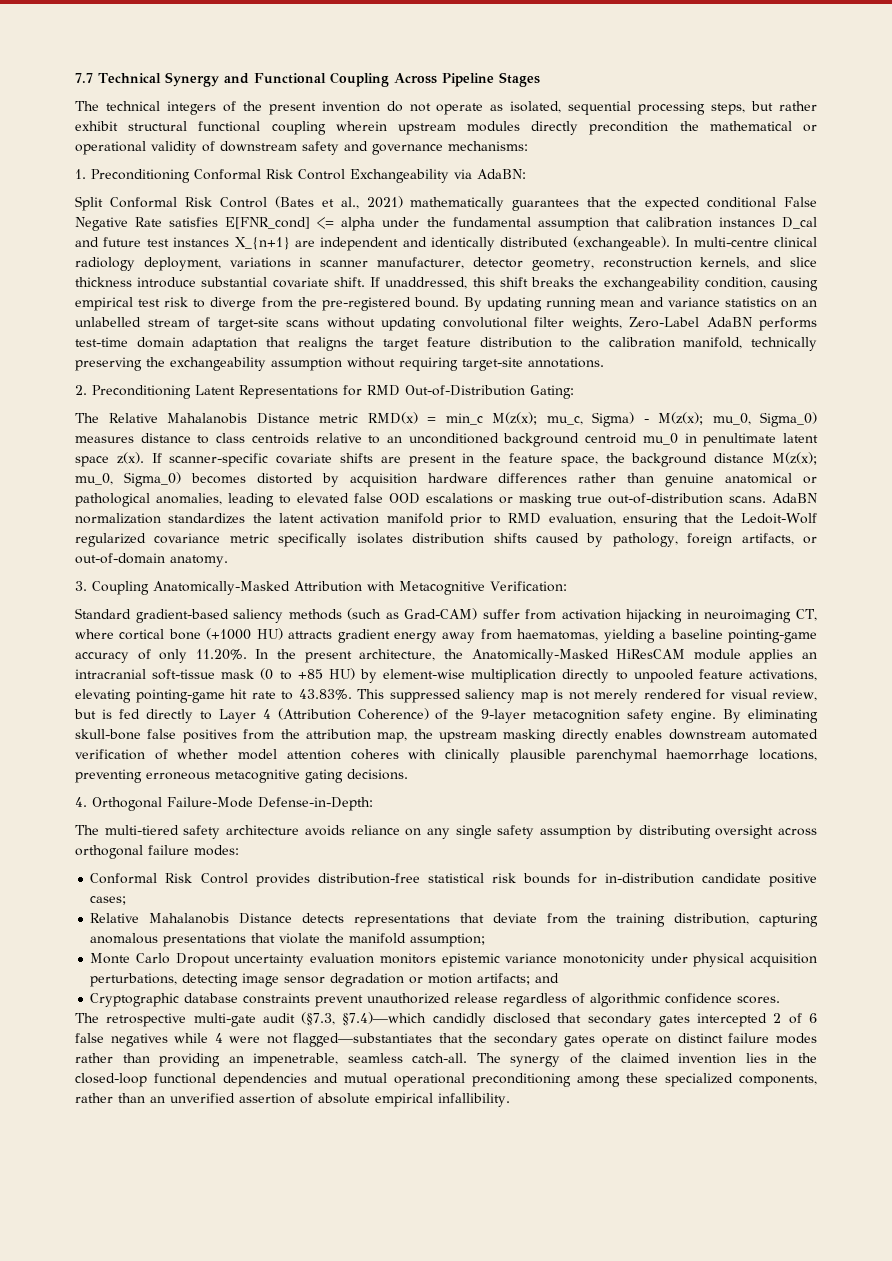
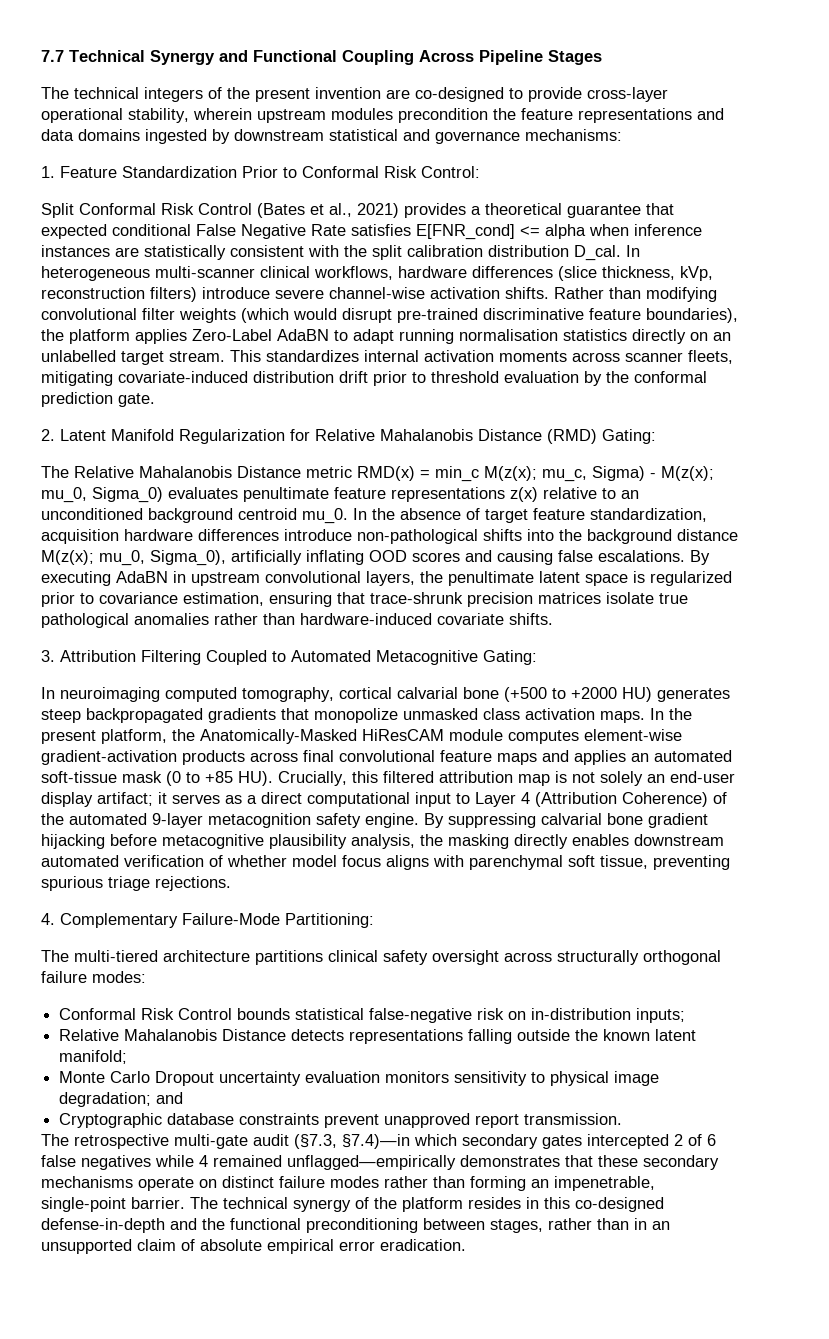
[386,101,817,115] [75,121,326,135] do not operate as isolated, sequential processing steps, but rather exhibit structural functional coupling -> [386,87,668,102] [41,108,189,123] are co-designed to provide cross-layer operational stability,
[531,121,579,135] directly -> (393, 114) none
[709,121,817,132] [75,141,528,155] [75,169,526,183] mathematical or operational validity of downstream safety and governance mechanisms: // 1. Preconditioning Conformal Risk Control Exchangeability via AdaBN: -> [521,108,724,123] [41,129,622,144] [41,166,480,178] feature representations and data domains ingested by downstream statistical and governance mechanisms: // 1. Feature Standardization Prior to Conformal Risk Control:
[410,197,638,211] mathematically guarantees that the -> [404,203,674,218] provides a theoretical guarantee that
[382,217,818,231] [75,236,817,251] [75,257,817,271] [75,277,819,291] [75,297,818,311] [75,317,817,331] [75,337,818,351] [75,357,604,371] [75,385,525,399] under the fundamental assumption that calibration instances D_cal and future test instances X_{n+1} are independent and identically distributed (exchangeable). In multi-centre clinical radiology deployment, variations in scanner manufacturer, detector geometry, reconstruction kernels, and slice thickness introduce substantial covariate shift. If unaddressed, this shift breaks the exchangeability condition, causing empirical test risk to diverge from the pre-registered bound. By updating running mean and variance statistics on an unlabelled stream of target-site scans without updating convolutional filter weights, Zero-Label AdaBN performs test-time domain adaptation that realigns the target feature distribution to the calibration manifold, technically preserving the exchangeability assumption without requiring target-site annotations. // 2. Preconditioning Latent Representations for RMD Out-of-Distribution -> [589,224,702,236] [41,245,640,261] [41,266,713,281] [41,287,717,302] [41,308,738,323] [41,329,731,344] [41,350,733,365] [41,371,707,386] [41,392,155,407] [41,429,597,444] when inference instances are statistically consistent with the split calibration distribution D_cal. In heterogeneous multi-scanner clinical workflows, hardware differences (slice thickness, kVp, reconstruction filters) introduce severe channel-wise activation shifts. Rather than modifying convolutional filter weights (which would disrupt pre-trained discriminative feature boundaries), the platform applies Zero-Label AdaBN to adapt running normalisation statistics directly on an unlabelled target stream. This standardizes internal activation moments across scanner fleets, mitigating covariate-induced distribution drift prior to threshold evaluation by the conformal prediction gate. // 2. Latent Manifold Regularization for Relative Mahalanobis Distance (RMD)
[75,433,309,444] measures distance to class centroids -> [168,487,538,502] evaluates penultimate feature representations z(x)
[642,433,818,447] [75,452,598,467] mu_0 in penultimate latent space z(x). If scanner-specific covariate shifts are present in the feature space, -> [302,508,707,524] [41,529,554,544] mu_0. In the absence of target feature standardization, acquisition hardware differences introduce non-pathological shifts into
[123,472,817,487] [75,493,817,507] [75,513,817,527] [75,533,817,547] [75,553,228,567] [75,581,567,595] [75,608,818,623] [75,628,818,643] [75,649,247,663] Sigma_0) becomes distorted by acquisition hardware differences rather than genuine anatomical or pathological anomalies, leading to elevated false OOD escalations or masking true out-of-distribution scans. AdaBN normalization standardizes the latent activation manifold prior to RMD evaluation, ensuring that the Ledoit-Wolf regularized covariance metric specifically isolates distribution shifts caused by pathology, foreign artifacts, or out-of-domain anatomy. // 3. Coupling Anatomically-Masked Attribution with Metacognitive Verification: // Standard gradient-based saliency methods (such as Grad-CAM) suffer from activation hijacking in neuroimaging CT, where cortical bone (+1000 HU) attracts gradient energy away from haematomas, yielding a baseline pointing-game accuracy of only 11.20%. -> [150,550,710,566] [41,571,732,586] [41,592,688,607] [41,613,553,628] [41,650,537,665] [41,687,730,702] [41,708,645,723] Sigma_0), artificially inflating OOD scores and causing false escalations. By executing AdaBN in upstream convolutional layers, the penultimate latent space is regularized prior to covariance estimation, ensuring that trace-shrunk precision matrices isolate true pathological anomalies rather than hardware-induced covariate shifts. // 3. Attribution Filtering Coupled to Automated Metacognitive Gating: // In neuroimaging computed tomography, cortical calvarial bone (+500 to +2000 HU) generates steep backpropagated gradients that monopolize unmasked class activation maps.
[359,649,436,661] architecture, -> [101,729,167,744] platform,
(741, 654) none -> [508,729,682,744] [41,750,569,765] computes element-wise gradient-activation products across final convolutional feature maps and
[75,669,146,679] intracranial -> [654,750,732,762] automated
[328,668,817,683] [75,689,818,703] [74,709,193,723] HU) by element-wise multiplication directly to unpooled feature activations, elevating pointing-game hit rate to 43.83%. This suppressed saliency map is not merely rendered for visual review, but is fed directly -> [238,771,735,786] [41,792,451,807] HU). Crucially, this filtered attribution map is not solely an end-user display artifact; it serves as a direct computational input
(475, 714) none -> [69,813,147,825] automated
[748,709,818,723] [75,729,498,743] eliminating skull-bone false positives from the attribution map, the upstream -> [448,813,708,828] [41,834,443,849] suppressing calvarial bone gradient hijacking before metacognitive plausibility analysis, the
[286,749,818,763] [75,769,408,783] [75,797,373,811] [75,825,711,839] attention coheres with clinically plausible parenchymal haemorrhage locations, preventing erroneous metacognitive gating decisions. // 4. Orthogonal Failure-Mode Defense-in-Depth: // The multi-tiered safety architecture avoids reliance on any single safety assumption by distributing -> [342,855,730,870] [41,876,231,891] [41,913,374,928] [41,950,428,965] focus aligns with parenchymal soft tissue, preventing spurious triage rejections. // 4. Complementary Failure-Mode Partitioning: // The multi-tiered architecture partitions clinical safety
(817, 832) none -> [557,950,639,965] structurally
[255,873,817,887] [90,896,127,905] provides distribution-free statistical risk bounds for in-distribution candidate positive cases; -> [237,1008,686,1023] bounds statistical false-negative risk on in-distribution inputs;
[459,913,818,927] [90,933,486,947] that deviate from the training distribution, capturing anomalous presentations that violate the manifold assumption; -> [468,1029,697,1044] [59,1050,128,1064] falling outside the known latent manifold;
[441,953,818,967] [90,973,531,987] epistemic variance monotonicity under physical acquisition perturbations, detecting image sensor degradation or motion artifacts; -> [454,1071,660,1086] [59,1092,152,1107] sensitivity to physical image degradation;
[367,993,781,1007] unauthorized release regardless of algorithmic confidence scores. -> [384,1113,623,1128] unapproved report transmission.
[342,1012,582,1027] §7.4)—which candidly disclosed that -> [342,1134,457,1149] §7.4)—in which
[229,1033,596,1047] were not flagged—substantiates that the secondary gates -> [213,1155,719,1170] [41,1176,133,1188] remained unflagged—empirically demonstrates that these secondary mechanisms
[159,1053,221,1067] providing -> [470,1176,526,1191] forming
[347,1053,817,1067] [75,1073,817,1087] [75,1093,295,1104] seamless catch-all. The synergy of the claimed invention lies in the closed-loop functional dependencies and mutual operational preconditioning among these specialized components, rather than an unverified assertion -> [41,1197,664,1212] [41,1218,670,1233] [41,1239,176,1254] single-point barrier. The technical synergy of the platform resides in this co-designed defense-in-depth and the functional preconditioning between stages, rather than in an unsupported claim
[438,1093,510,1107] infallibility. -> [339,1239,466,1251] error eradication.

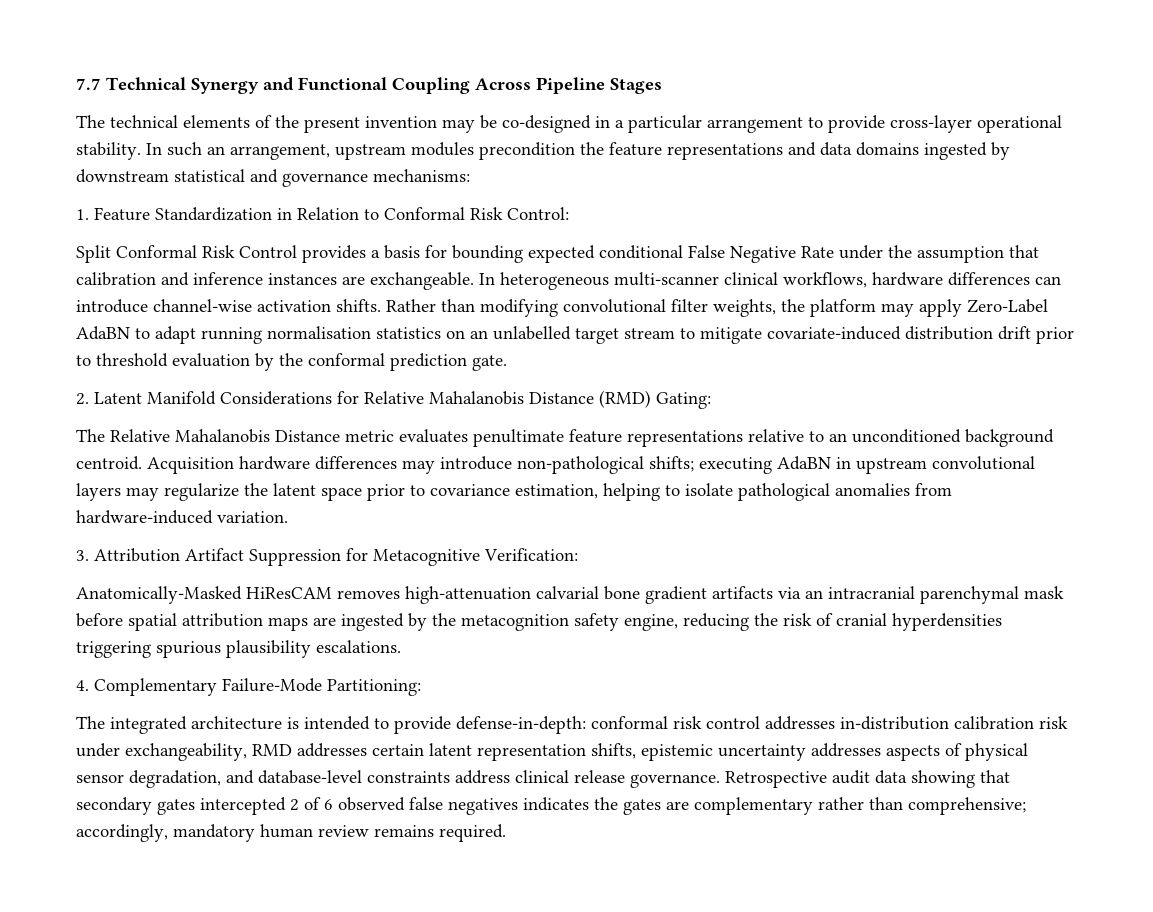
[144,87,203,102] integers -> [183,115,250,128] elements
[386,87,668,102] [41,108,252,123] are co-designed to provide cross-layer operational stability, wherein -> [442,115,1062,133] [76,142,330,160] may be co-designed in a particular arrangement to provide cross-layer operational stability. In such an arrangement,
[242,166,278,178] Prior -> [277,207,359,220] in Relation
[257,203,674,218] (Bates et al., 2021) provides a theoretical guarantee that -> [302,245,523,263] provides a basis for bounding
[351,224,702,240] [41,245,621,261] satisfies E[FNR_cond] <= alpha when inference instances are statistically consistent with the split calibration distribution D_cal. -> [839,245,1039,263] [76,272,474,290] under the assumption that calibration and inference instances are exchangeable.
[558,266,713,281] [41,287,324,302] (slice thickness, kVp, reconstruction filters) introduce severe -> [1035,276,1061,285] [76,299,148,313] can introduce
[179,308,738,323] [41,329,187,344] weights (which would disrupt pre-trained discriminative feature boundaries), the platform applies -> [713,299,962,317] weights, the platform may apply
[632,329,686,344] directly -> (441, 333) none
[169,350,733,364] [41,371,113,386] stream. This standardizes internal activation moments across scanner fleets, mitigating -> [624,327,762,344] stream to mitigate
[179,429,285,444] Regularization -> [220,391,332,405] Considerations
[357,466,714,482] [41,487,163,503] RMD(x) = min_c M(z(x); mu_c, Sigma) - M(z(x); mu_0, Sigma_0) -> (394, 436) none
[510,487,538,502] z(x) -> (743, 438) none
[238,508,707,524] [41,529,279,544] centroid mu_0. In the absence of target feature standardization, acquisition hardware differences -> [76,456,435,474] centroid. Acquisition hardware differences may
[483,529,738,544] [41,550,710,566] shifts into the background distance M(z(x); mu_0, Sigma_0), artificially inflating OOD scores and causing false escalations. By -> [649,456,694,472] shifts;
[366,571,732,586] [41,592,688,607] [41,613,553,628] [41,650,537,665] [41,687,730,702] [41,708,692,723] [41,729,682,744] [41,750,732,765] [41,771,735,786] [41,792,727,807] [41,813,708,828] [41,834,724,849] [41,855,730,870] [41,876,231,891] layers, the penultimate latent space is regularized prior to covariance estimation, ensuring that trace-shrunk precision matrices isolate true pathological anomalies rather than hardware-induced covariate shifts. // 3. Attribution Filtering Coupled to Automated Metacognitive Gating: // In neuroimaging computed tomography, cortical calvarial bone (+500 to +2000 HU) generates steep backpropagated gradients that monopolize unmasked class activation maps. In the present platform, the Anatomically-Masked HiResCAM module computes element-wise gradient-activation products across final convolutional feature maps and applies an automated soft-tissue mask (0 to +85 HU). Crucially, this filtered attribution map is not solely an end-user display artifact; it serves as a direct computational input to Layer 4 (Attribution Coherence) of the automated 9-layer metacognition safety engine. By suppressing calvarial bone gradient hijacking before metacognitive plausibility analysis, the masking directly enables downstream automated verification of whether model focus aligns with parenchymal soft tissue, preventing spurious triage rejections. -> [76,483,952,501] [76,510,288,524] [76,548,578,566] [76,586,1064,604] [76,613,1002,631] [76,640,401,658] layers may regularize the latent space prior to covariance estimation, helping to isolate pathological anomalies from hardware-induced variation. // 3. Attribution Artifact Suppression for Metacognitive Verification: // Anatomically-Masked HiResCAM removes high-attenuation calvarial bone gradient artifacts via an intracranial parenchymal mask before spatial attribution maps are ingested by the metacognition safety engine, reducing the risk of cranial hyperdensities triggering spurious plausibility escalations.
[74,950,721,965] [41,971,146,983] [59,1008,686,1023] [59,1029,697,1044] [59,1050,128,1064] [59,1071,660,1086] [59,1092,184,1107] [59,1113,623,1128] [41,1134,457,1149] multi-tiered architecture partitions clinical safety oversight across structurally orthogonal failure modes: // Conformal Risk Control bounds statistical false-negative risk on in-distribution inputs; // Relative Mahalanobis Distance detects representations falling outside the known latent manifold; // Monte Carlo Dropout uncertainty evaluation monitors sensitivity to physical image degradation; and // Cryptographic database constraints prevent unapproved report transmission. // The retrospective multi-gate audit (§7.3, §7.4)—in which -> [110,716,1068,734] [76,743,1028,761] [76,770,1010,788] integrated architecture is intended to provide defense-in-depth: conformal risk control addresses in-distribution calibration risk under exchangeability, RMD addresses certain latent representation shifts, epistemic uncertainty addresses aspects of physical sensor degradation, and database-level constraints address clinical release governance. Retrospective audit data showing that
(716, 1140) none -> [338,797,405,811] observed
[155,1155,719,1170] [41,1176,655,1191] [41,1197,664,1212] [41,1218,670,1233] [41,1239,466,1254] while 4 remained unflagged—empirically demonstrates that these secondary mechanisms operate on distinct failure modes rather than forming an impenetrable, single-point barrier. The technical synergy of the platform resides in this co-designed defense-in-depth and the functional preconditioning between stages, rather than in an unsupported claim of absolute empirical error eradication. -> [523,797,1026,815] [76,824,506,842] indicates the gates are complementary rather than comprehensive; accordingly, mandatory human review remains required.

